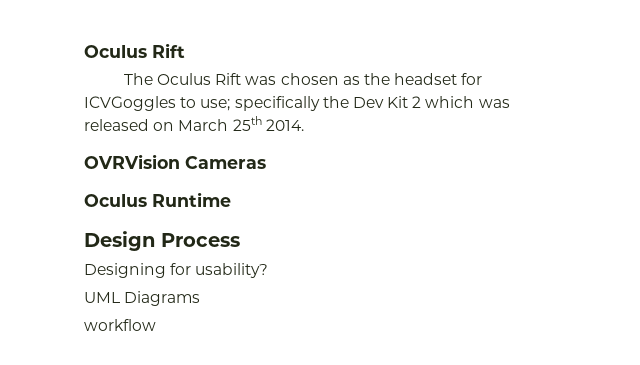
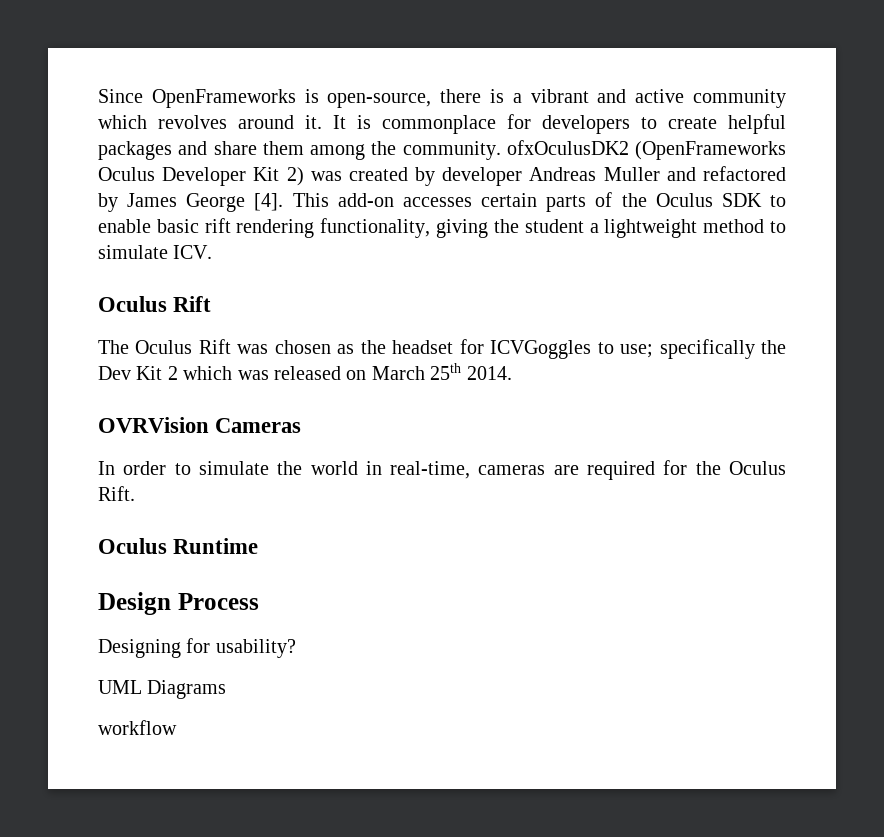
(84, 51) none -> [98,89,786,108] [98,114,786,134] [98,140,786,160] [98,166,786,186] [98,192,786,212] [98,218,786,238] [98,245,213,259] Since OpenFrameworks is open-source, there is a vibrant and active community which revolves around it. It is commonplace for developers to create helpful packages and share them among the community. ofxOculusDK2 (OpenFrameworks Oculus Developer Kit 2) was created by developer Andreas Muller and refactored by James George [4]. This add-on accesses certain parts of the Oculus SDK to enable basic rift rendering functionality, giving the student a lightweight method to simulate ICV. //
(266, 162) none -> [98,460,786,480] [98,486,135,501] // In order to simulate the world in real-time, cameras are required for the Oculus Rift.

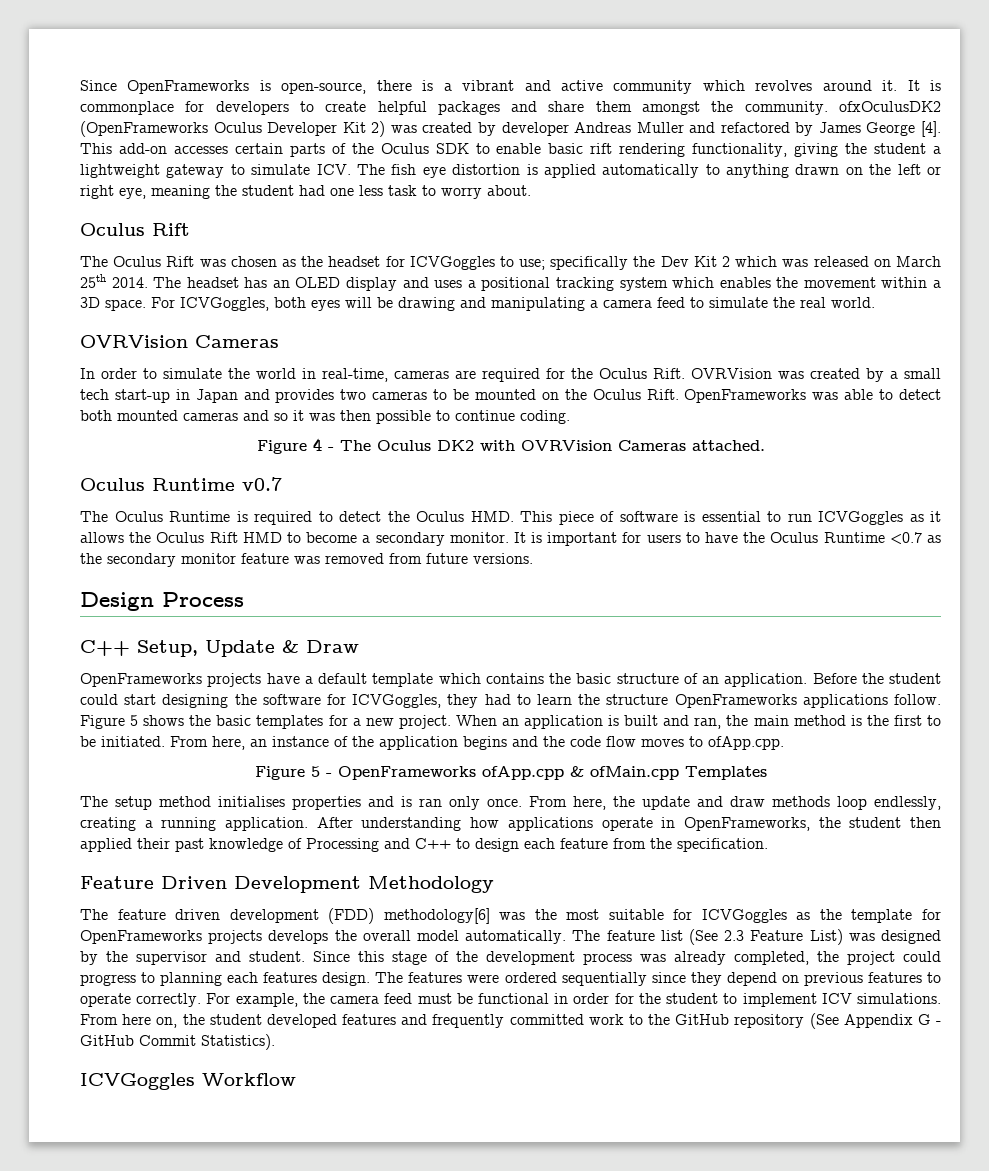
[310,144,365,160] among -> [642,101,701,115] amongst
[703,219,765,233] method -> [166,164,225,178] gateway
(213, 252) none -> [356,164,942,178] [80,185,531,199] The fish eye distortion is applied automatically to anything drawn on the left or right eye, meaning the student had one less task to worry about.
(512, 373) none -> [153,277,941,291] [80,297,875,311] The headset has an OLED display and uses a positional tracking system which enables the movement within a 3D space. For ICVGoggles, both eyes will be drawing and manipulating a camera feed to simulate the real world.
[98,538,259,554] [98,592,259,615] [98,638,296,658] [98,680,227,699] [98,720,177,735] // Oculus Runtime // Design Process // Designing for usability? // UML Diagrams // workflow -> [691,368,941,382] [80,389,942,403] [80,410,570,424] [256,438,765,454] [80,477,282,491] [80,511,941,525] [80,532,941,546] [80,553,533,567] [80,592,244,611] [80,640,359,657] [80,673,941,687] [80,694,942,708] [80,715,941,729] [80,736,784,750] [254,766,767,780] [80,796,941,810] [80,817,942,831] [80,838,768,852] [80,876,494,893] [80,908,941,924] [80,929,942,945] [80,951,941,965] [80,972,941,986] [80,993,941,1007] [80,1013,941,1029] [80,1034,275,1050] [80,1073,296,1090] OVRVision was created by a small tech start-up in Japan and provides two cameras to be mounted on the Oculus Rift. OpenFrameworks was able to detect both mounted cameras and so it was then possible to continue coding. // Figure 4 - The Oculus DK2 with OVRVision Cameras attached. // Oculus Runtime v0.7 // The Oculus Runtime is required to detect the Oculus HMD. This piece of software is essential to run ICVGoggles as it allows the Oculus Rift HMD to become a secondary monitor. It is important for users to have the Oculus Runtime <0.7 as the secondary monitor feature was removed from future versions. // Design Process // C++ Setup, Update & Draw // OpenFrameworks projects have a default template which contains the basic structure of an application. Before the student could start designing the software for ICVGoggles, they had to learn the structure OpenFrameworks applications follow. Figure 5 shows the basic templates for a new project. When an application is built and ran, the main method is the first to be initiated. From here, an instance of the application begins and the code flow moves to ofApp.cpp. // Figure 5 - OpenFrameworks ofApp.cpp & ofMain.cpp Templates // The setup method initialises properties and is ran only once. From here, the update and draw methods loop endlessly, creating a running application. After understanding how applications operate in OpenFrameworks, the student then applied their past knowledge of Processing and C++ to design each feature from the specification. // Feature Driven Development Methodology // The feature driven development (FDD) methodology[6] was the most suitable for ICVGoggles as the template for OpenFrameworks projects develops the overall model automatically. The feature list (See 2.3 Feature List) was designed by the supervisor and student. Since this stage of the development process was already completed, the project could progress to planning each features design. The features were ordered sequentially since they depend on previous features to operate correctly. For example, the camera feed must be functional in order for the student to implement ICV simulations. From here on, the student developed features and frequently committed work to the GitHub repository (See Appendix G - GitHub Commit Statistics). // ICVGoggles Workflow

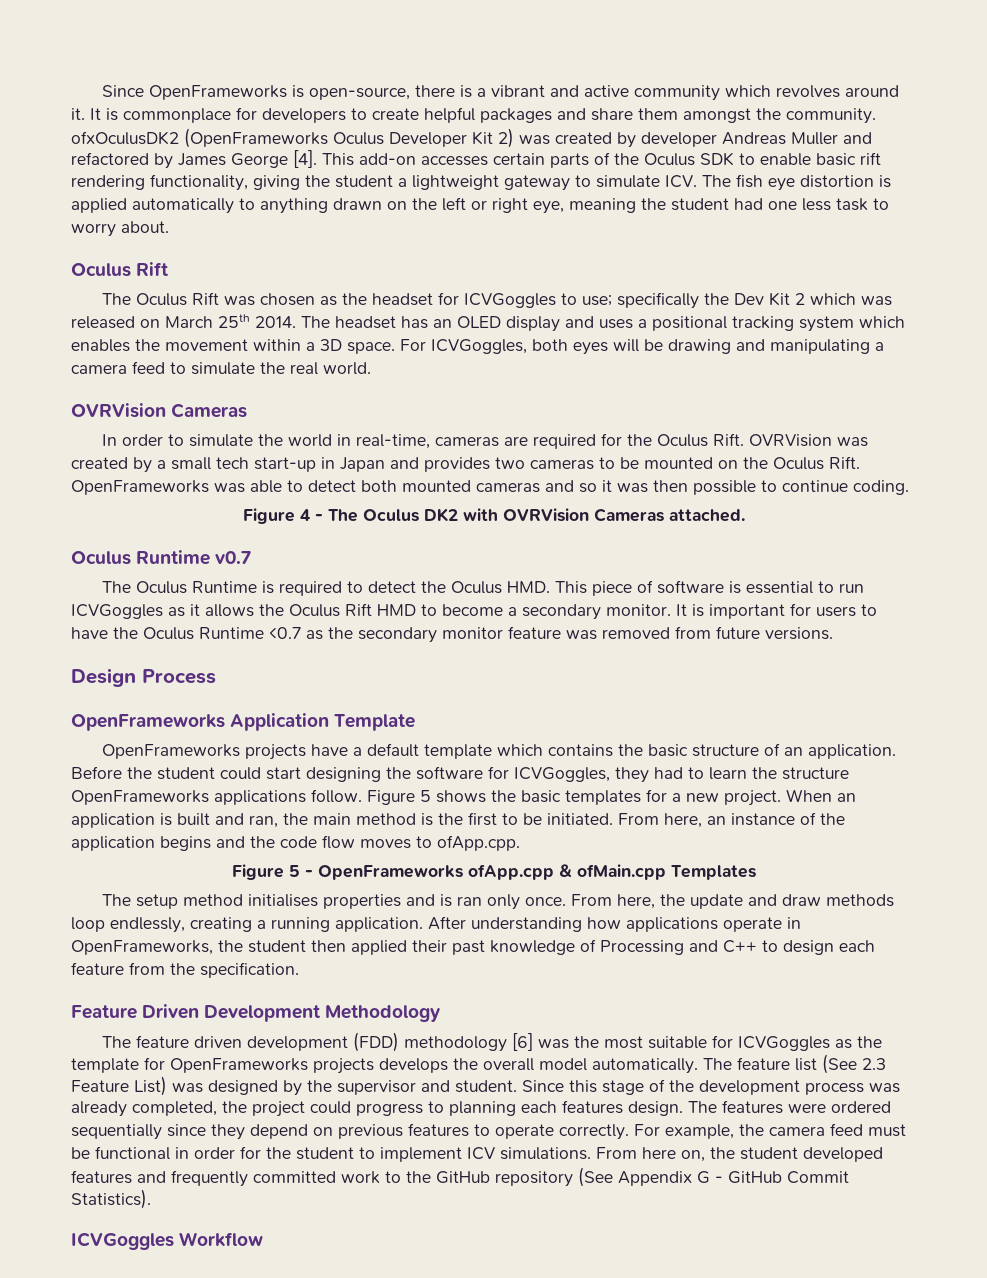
[80,640,359,657] C++ Setup, Update & Draw -> [71,713,416,731] OpenFrameworks Application Template
[383,908,490,924] methodology[6] -> [403,1033,533,1052] methodology [6]

